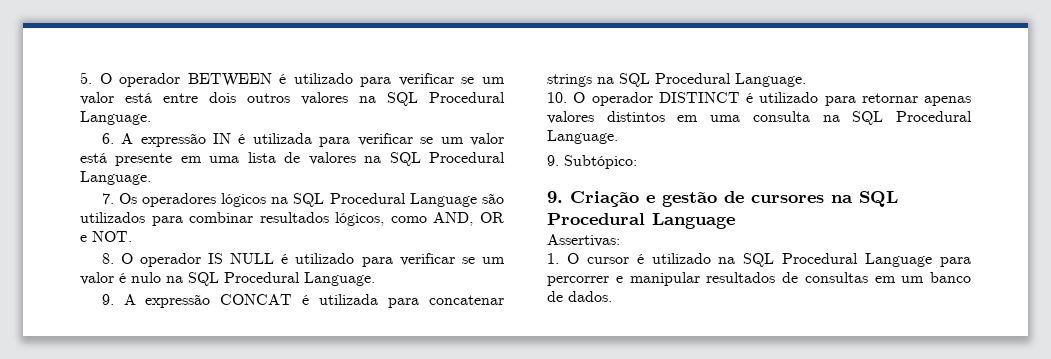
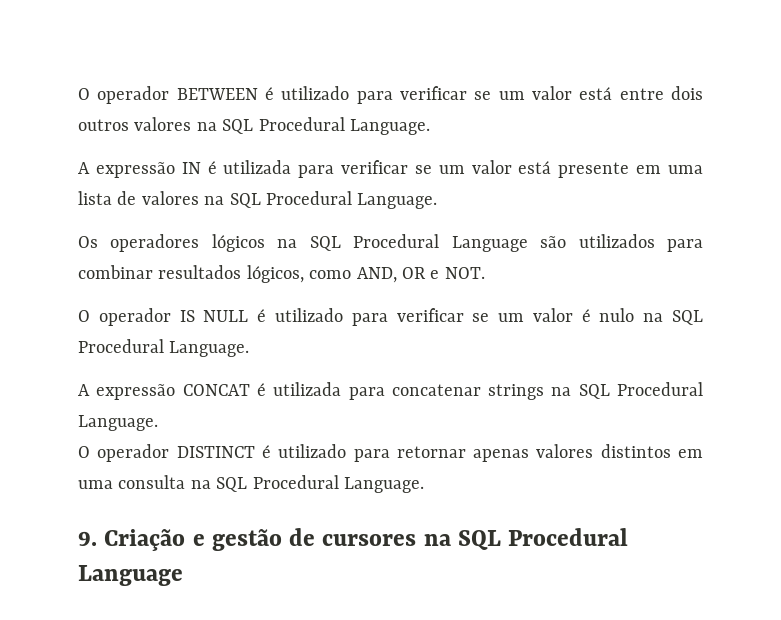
[80,72,92,84] 5. -> (78, 94) none
[101,133,114,144] 6. -> (430, 127) none
[101,193,114,204] 7. -> (438, 201) none
[101,253,114,264] 8. -> (485, 273) none
[101,294,114,305] 9. -> (250, 349) none
[547,92,567,103] 10. -> (158, 423) none
[547,155,637,169] // 9. Subtópico: -> (424, 485) none
[547,234,620,247] [547,253,971,267] [547,272,971,286] [547,291,612,302] // Assertivas: // 1. O cursor é utilizado na SQL Procedural Language para percorrer e manipular resultados de consultas em um banco de dados. -> (183, 575) none

